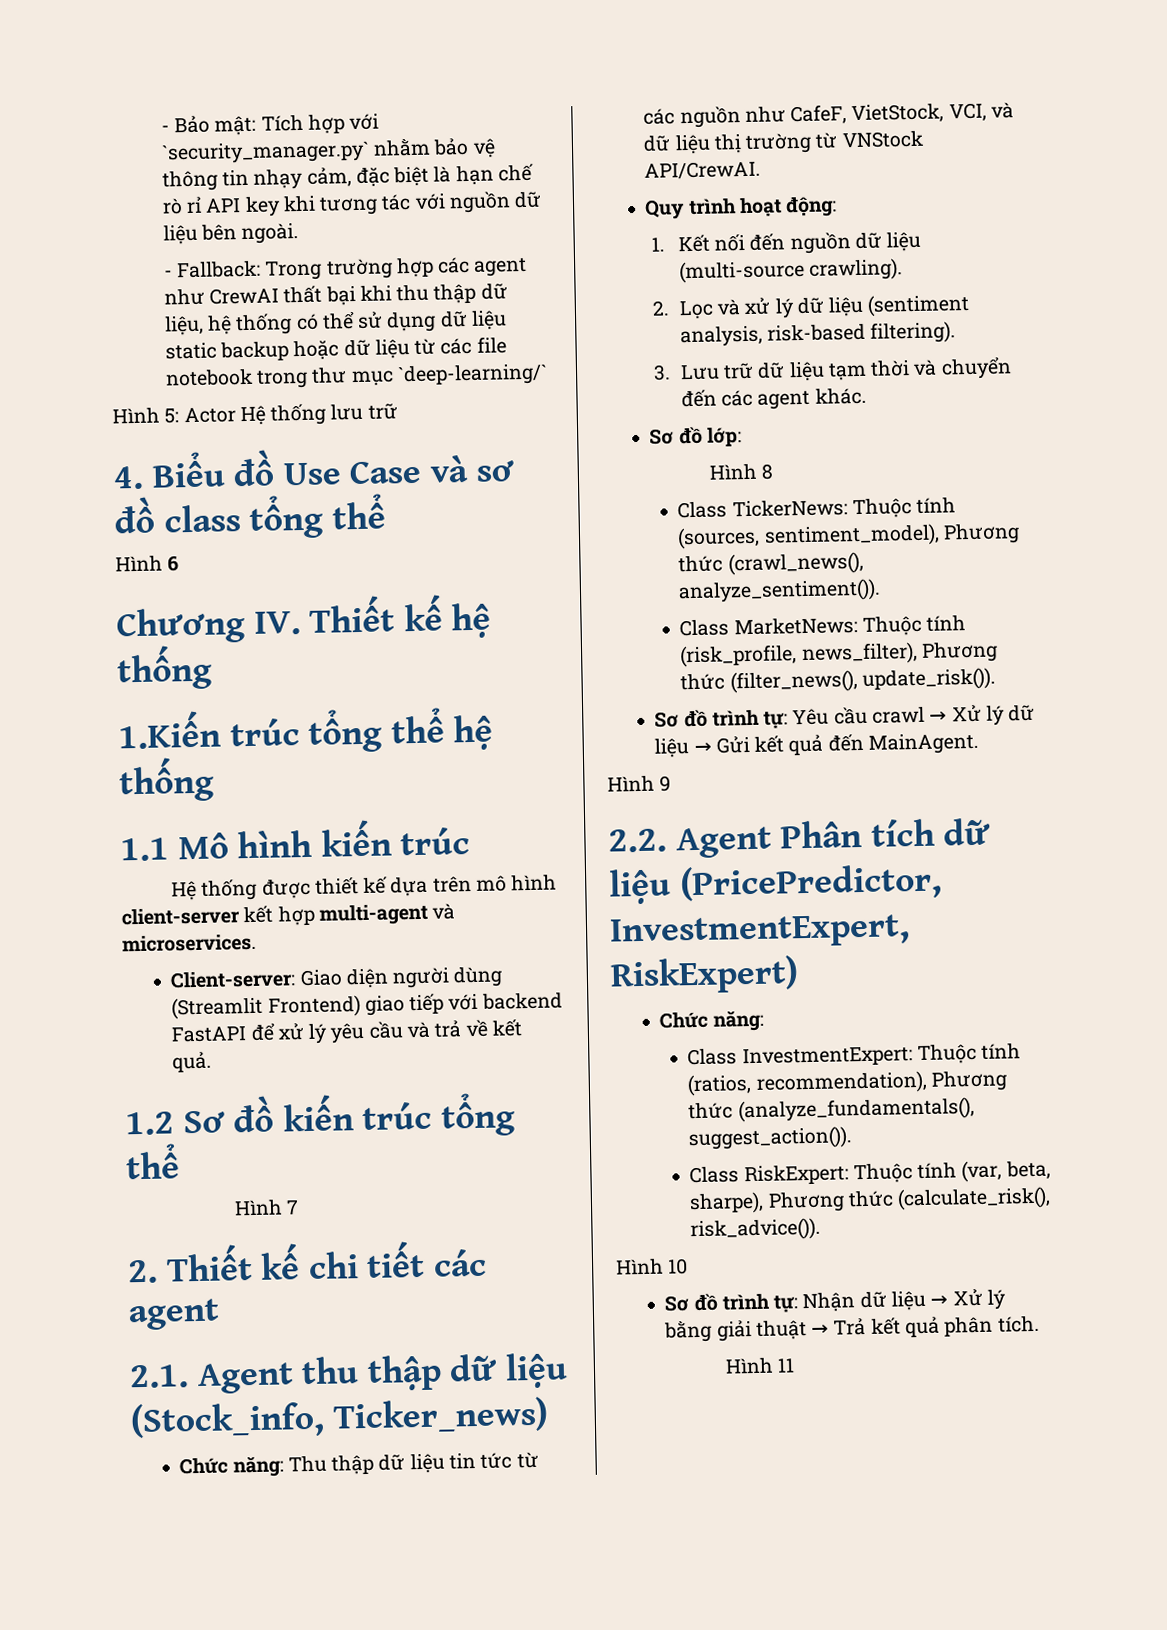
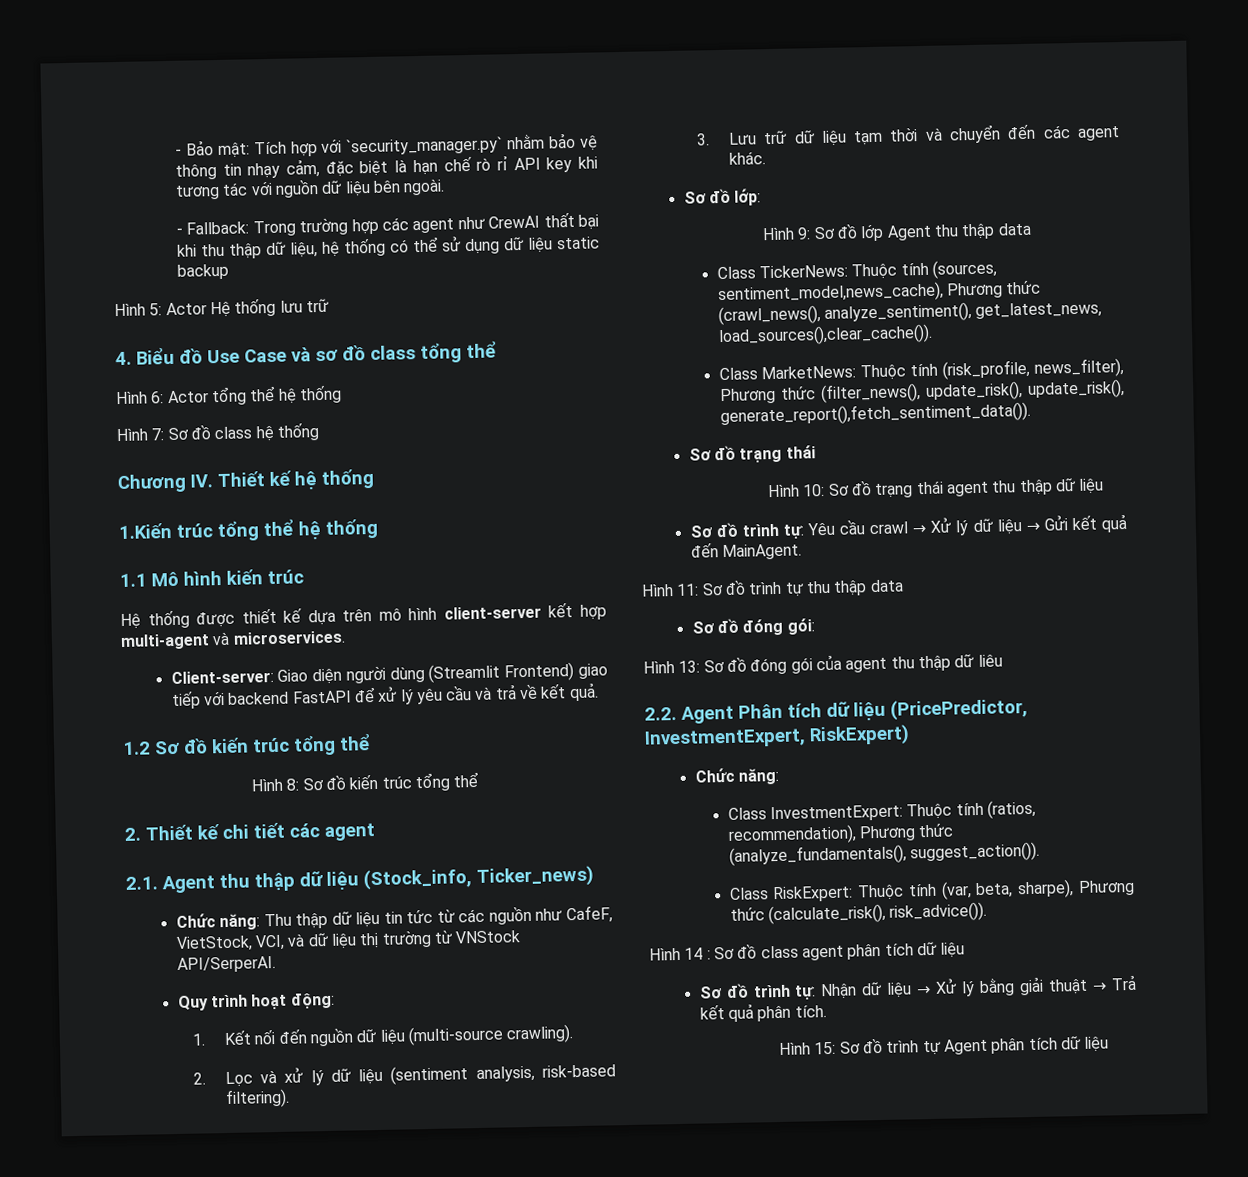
[293,336,507,361] [164,363,548,389] hoặc dữ liệu từ các file notebook trong thư mục `deep-learning/` -> (229, 271) none
[167,555,180,572] 6 -> [150,385,342,406] [116,423,319,442] 6: Actor tổng thể hệ thống // Hình 7: Sơ đồ class hệ thống
[285,1200,299,1215] 7 -> [286,771,480,792] 8: Sơ đồ kiến trúc tổng thể
[644,160,762,180] API/CrewAI. -> [176,956,276,973] API/SerperAI.
[760,463,774,480] 8 -> [797,222,1032,242] 9: Sơ đồ lớp Agent thu thập data
[763,523,940,548] sentiment_model), -> [717,281,944,305] sentiment_model,news_cache),
[678,578,882,604] analyze_sentiment()). -> [823,301,1103,323] [717,323,933,347] analyze_sentiment(), get_latest_news, load_sources(),clear_cache()).
[861,667,996,691] update_risk()). -> [924,379,1125,401] [719,401,1031,427] [688,445,816,463] [766,477,1105,498] update_risk(), update_risk(), generate_report(),fetch_sentiment_data()). // Sơ đồ trạng thái // Hình 10: Sơ đồ trạng thái agent thu thập dữ liệu
[659,775,672,792] 9 -> [676,579,904,597] [691,618,815,636] [643,654,1003,675] 11: Sơ đồ trình tự thu thập data // Sơ đồ đóng gói: // Hình 13: Sơ đồ đóng gói của agent thu thập dữ liêu
[667,1258,689,1275] 10 -> [684,941,966,961] 14 : Sơ đồ class agent phân tích dữ liệu
[776,1358,795,1373] 11 -> [814,1035,1110,1056] 15: Sơ đồ trình tự Agent phân tích dữ liệu

